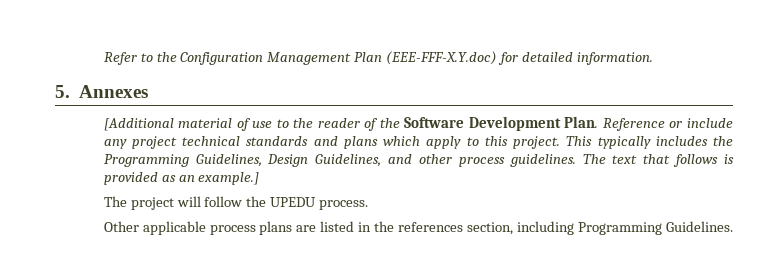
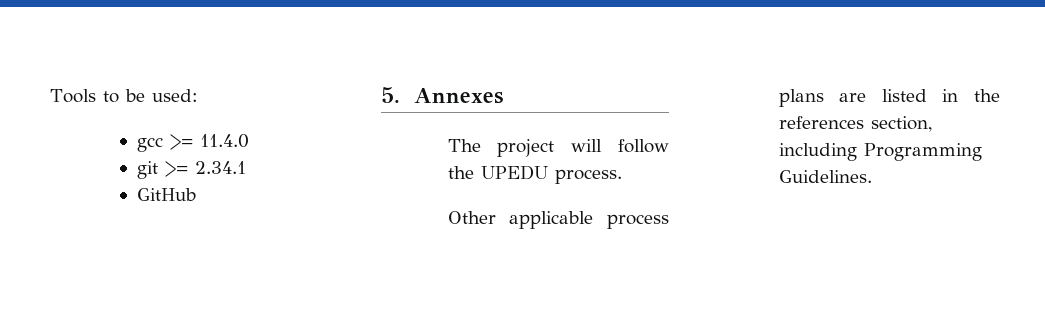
[103,51,653,65] [55,85,149,98] [103,116,734,131] [103,136,733,149] [103,154,734,167] [103,172,260,185] Refer to the Configuration Management Plan (EEE-FFF-X.Y.doc) for detailed information. // 5. Annexes // [Additional material of use to the reader of the Software Development Plan. Reference or include any project technical standards and plans which apply to this project. This typically includes the Programming Guidelines, Design Guidelines, and other process guidelines. The text that follows is provided as an example.] -> [50,89,198,103] [137,134,250,152] [137,161,247,179] [137,188,197,201] [381,87,504,104] Tools to be used: // gcc >= 11.4.0 // git >= 2.34.1 // GitHub // 5. Annexes

